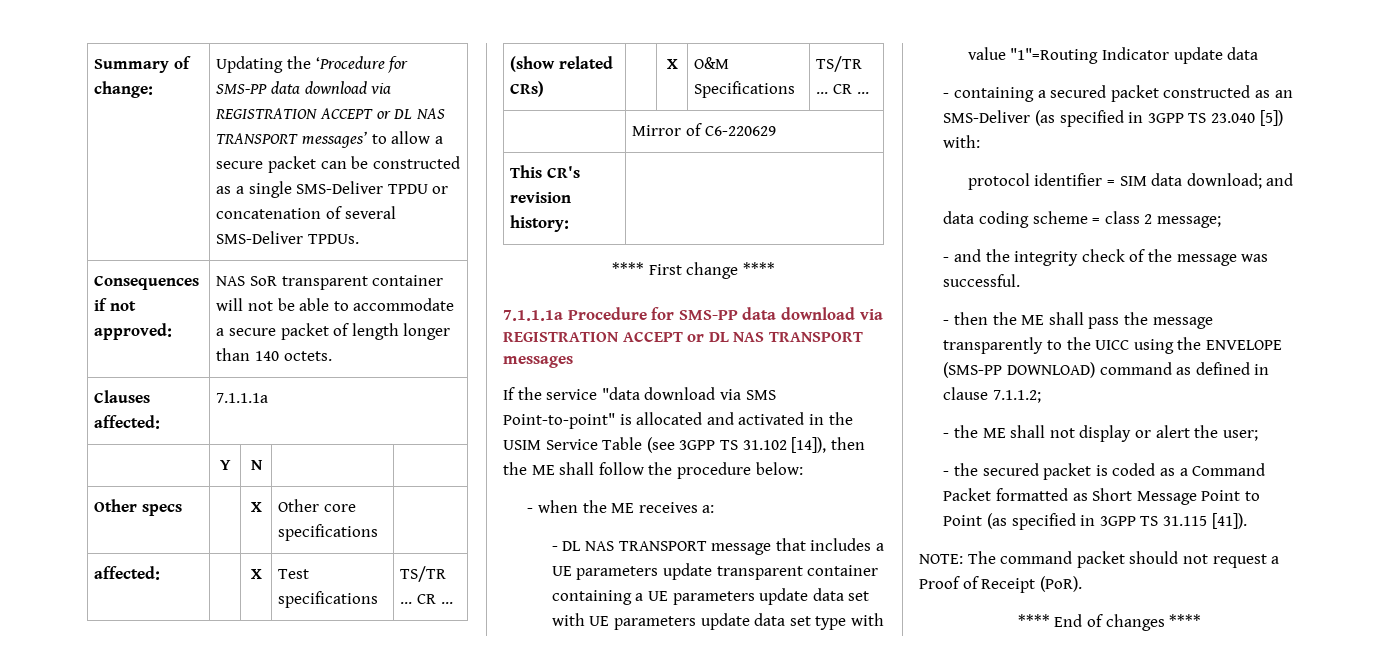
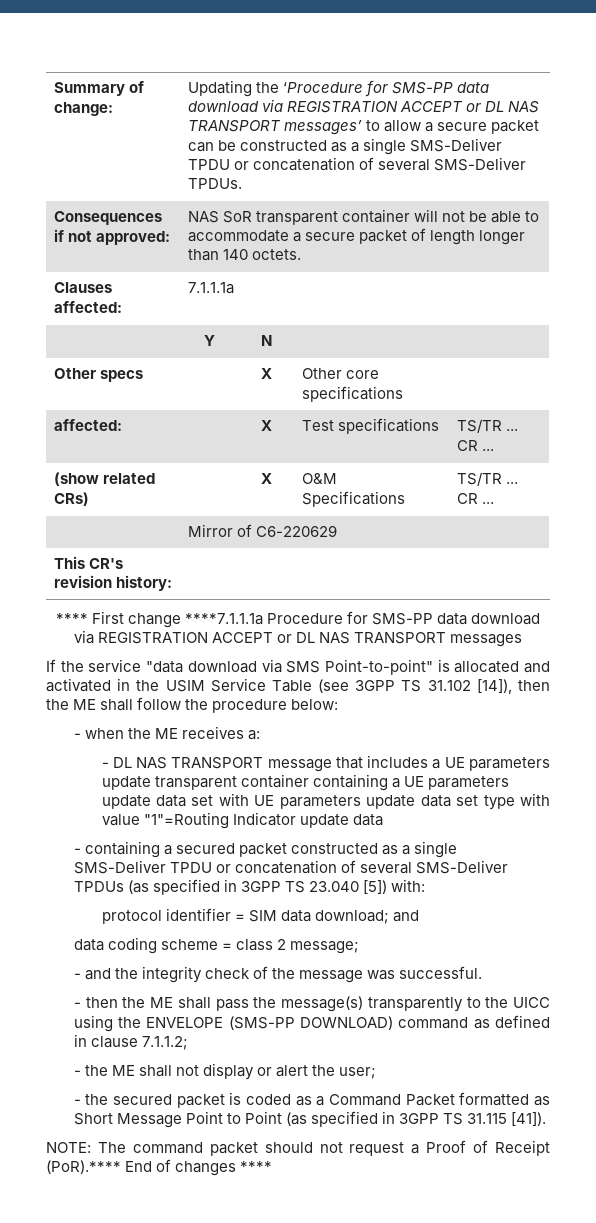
[742,262,775,275] [503,310,563,321] **** // 7.1.1.1a -> [184,613,263,625] ****7.1.1.1a
[1274,90,1293,98] [943,110,1031,123] an SMS-Deliver -> [402,841,458,858] [73,860,509,874] [73,881,124,892] a single SMS-Deliver TPDU or concatenation of several SMS-Deliver TPDUs
[1152,317,1213,329] message -> [281,996,364,1012] message(s)
[1039,576,1082,592] [1017,614,1050,627] (PoR). // **** -> [46,1160,121,1174] (PoR).****

